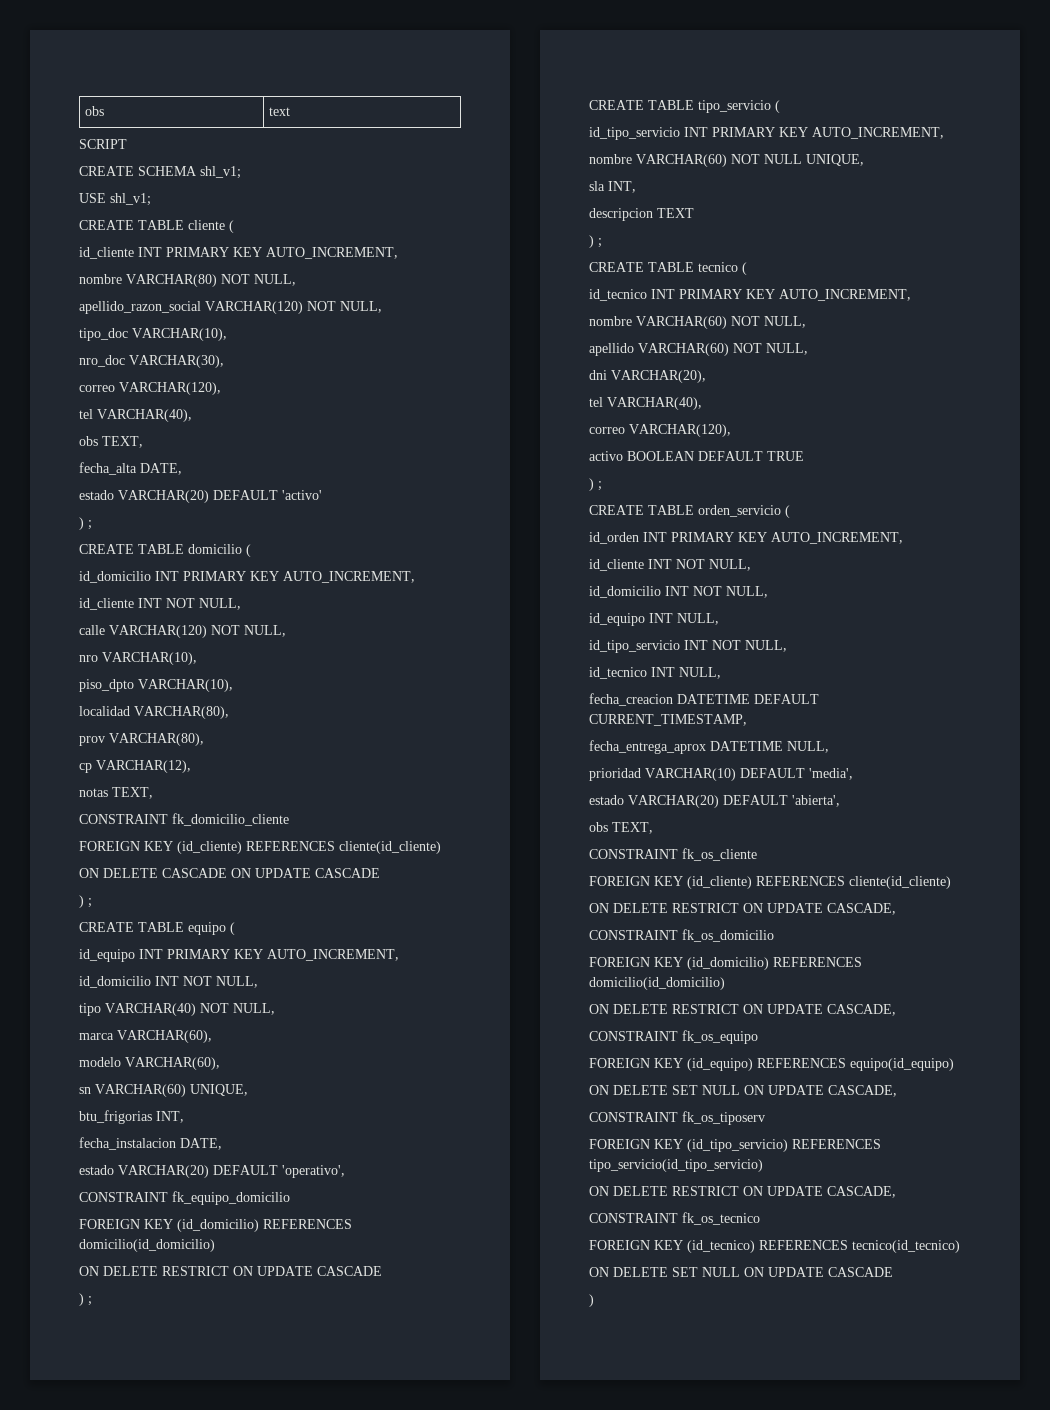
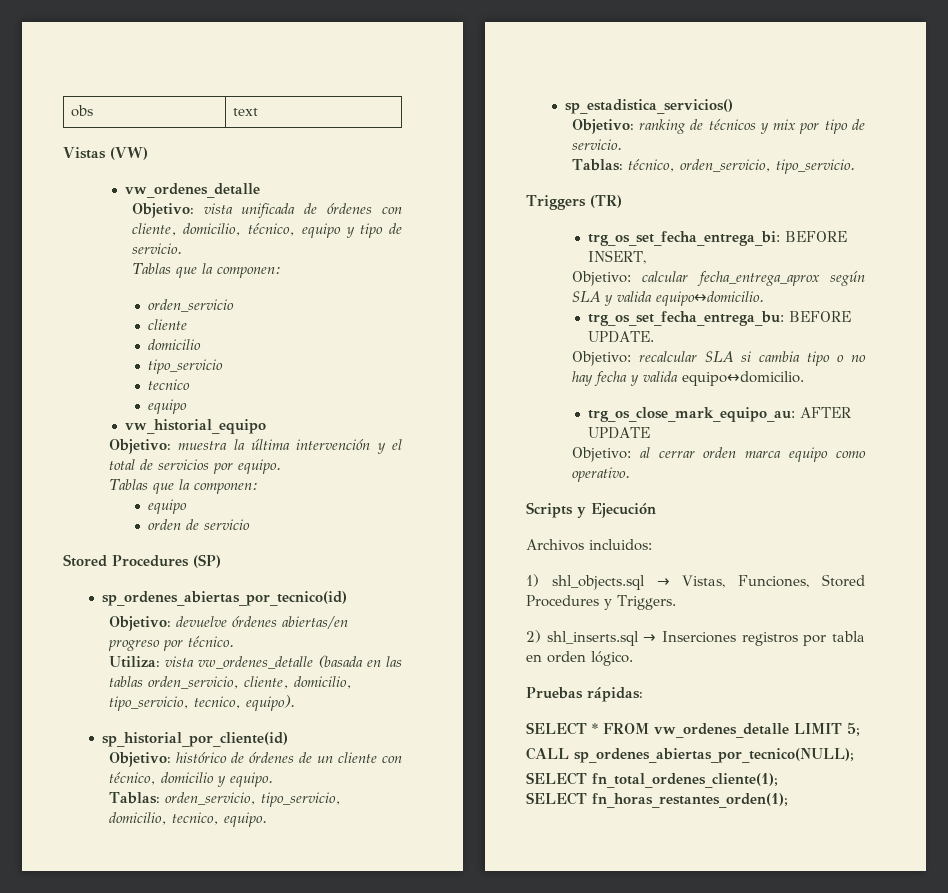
[79,139,127,149] [79,166,241,179] [79,193,151,206] [79,220,234,233] [79,247,398,259] [79,274,296,287] [79,301,382,314] [79,328,227,341] [79,355,224,368] [79,382,221,395] [79,409,192,422] [79,436,143,448] [79,462,182,475] [79,490,322,503] [79,517,92,530] [79,544,251,557] [79,571,415,583] [79,598,241,610] [79,625,286,638] [79,652,197,665] [79,679,233,692] [79,706,229,719] [79,733,204,746] [79,760,191,773] [79,787,153,799] [79,813,289,826] [79,841,441,854] [79,868,380,878] [79,895,92,908] [79,922,235,935] [79,949,399,962] [79,976,258,988] [79,1003,275,1016] [79,1030,212,1043] [79,1057,220,1070] [79,1084,248,1097] [79,1110,184,1124] [79,1137,222,1150] [79,1165,345,1178] [79,1191,290,1205] [79,1219,352,1232] [79,1239,215,1252] [79,1266,382,1276] [79,1293,92,1306] [589,100,780,113] [589,127,944,140] [589,154,864,167] [589,181,636,193] [589,208,694,221] [589,235,602,248] [589,262,747,275] [589,289,911,301] [589,316,806,329] [589,343,808,356] [589,370,706,383] [589,397,702,410] [589,424,731,437] [589,451,804,461] [589,478,602,491] [589,505,790,518] [589,532,903,544] [589,559,751,571] [589,586,768,598] [589,613,719,626] [589,640,787,653] [589,667,721,679] [589,693,819,706] [589,714,747,726] [589,740,829,754] [589,768,853,781] [589,795,840,808] [589,822,653,834] [589,848,757,861] [589,876,951,889] [589,903,896,915] [589,929,774,942] [589,957,862,970] [589,977,725,990] [589,1004,896,1016] [589,1030,758,1044] [589,1058,954,1071] [589,1085,897,1097] [589,1111,765,1125] [589,1139,881,1152] [589,1159,763,1172] [589,1186,896,1198] [589,1212,760,1225] [589,1240,960,1253] [589,1267,893,1277] [589,1294,594,1307] SCRIPT // CREATE SCHEMA shl_v1; // USE shl_v1; // CREATE TABLE cliente ( // id_cliente INT PRIMARY KEY AUTO_INCREMENT, // nombre VARCHAR(80) NOT NULL, // apellido_razon_social VARCHAR(120) NOT NULL, // tipo_doc VARCHAR(10), // nro_doc VARCHAR(30), // correo VARCHAR(120), // tel VARCHAR(40), // obs TEXT, // fecha_alta DATE, // estado VARCHAR(20) DEFAULT 'activo' // ) ; // CREATE TABLE domicilio ( // id_domicilio INT PRIMARY KEY AUTO_INCREMENT, // id_cliente INT NOT NULL, // calle VARCHAR(120) NOT NULL, // nro VARCHAR(10), // piso_dpto VARCHAR(10), // localidad VARCHAR(80), // prov VARCHAR(80), // cp VARCHAR(12), // notas TEXT, // CONSTRAINT fk_domicilio_cliente // FOREIGN KEY (id_cliente) REFERENCES cliente(id_cliente) // ON DELETE CASCADE ON UPDATE CASCADE // ) ; // CREATE TABLE equipo ( // id_equipo INT PRIMARY KEY AUTO_INCREMENT, // id_domicilio INT NOT NULL, // tipo VARCHAR(40) NOT NULL, // marca VARCHAR(60), // modelo VARCHAR(60), // sn VARCHAR(60) UNIQUE, // btu_frigorias INT, // fecha_instalacion DATE, // estado VARCHAR(20) DEFAULT 'operativo', // CONSTRAINT fk_equipo_domicilio // FOREIGN KEY (id_domicilio) REFERENCES domicilio(id_domicilio) // ON DELETE RESTRICT ON UPDATE CASCADE // ) ; // CREATE TABLE tipo_servicio ( // id_tipo_servicio INT PRIMARY KEY AUTO_INCREMENT, // nombre VARCHAR(60) NOT NULL UNIQUE, // sla INT, // descripcion TEXT // ) ; // CREATE TABLE tecnico ( // id_tecnico INT PRIMARY KEY AUTO_INCREMENT, // nombre VARCHAR(60) NOT NULL, // apellido VARCHAR(60) NOT NULL, // dni VARCHAR(20), // tel VARCHAR(40), // correo VARCHAR(120), // activo BOOLEAN DEFAULT TRUE // ) ; // CREATE TABLE orden_servicio ( // id_orden INT PRIMARY KEY AUTO_INCREMENT, // id_cliente INT NOT NULL, // id_domicilio INT NOT NULL, // id_equipo INT NULL, // id_tipo_servicio INT NOT NULL, // id_tecnico INT NULL, // fecha_creacion DATETIME DEFAULT CURRENT_TIMESTAMP, // fecha_entrega_aprox DATETIME NULL, // prioridad VARCHAR(10) DEFAULT 'media', // estado VARCHAR(20) DEFAULT 'abierta', // obs TEXT, // CONSTRAINT fk_os_cliente // FOREIGN KEY (id_cliente) REFERENCES cliente(id_cliente) // ON DELETE RESTRICT ON UPDATE CASCADE, // CONSTRAINT fk_os_domicilio // FOREIGN KEY (id_domicilio) REFERENCES domicilio(id_domicilio) // ON DELETE RESTRICT ON UPDATE CASCADE, // CONSTRAINT fk_os_equipo // FOREIGN KEY (id_equipo) REFERENCES equipo(id_equipo) // ON DELETE SET NULL ON UPDATE CASCADE, // CONSTRAINT fk_os_tiposerv // FOREIGN KEY (id_tipo_servicio) REFERENCES tipo_servicio(id_tipo_servicio) // ON DELETE RESTRICT ON UPDATE CASCADE, // CONSTRAINT fk_os_tecnico // FOREIGN KEY (id_tecnico) REFERENCES tecnico(id_tecnico) // ON DELETE SET NULL ON UPDATE CASCADE // ) -> [63,147,148,160] [125,183,261,198] [131,203,402,218] [131,223,402,238] [131,243,182,254] [131,263,281,278] [148,299,235,312] [148,319,188,330] [148,339,202,350] [148,359,224,374] [148,379,191,390] [148,399,188,414] [125,419,267,434] [108,439,402,454] [108,459,281,474] [108,479,258,494] [148,499,188,514] [148,519,251,530] [63,554,221,568] [102,591,348,606] [108,616,348,631] [107,636,234,651] [108,655,402,669] [108,676,352,689] [108,695,295,711] [102,732,289,747] [108,752,402,767] [108,772,273,787] [108,792,341,807] [108,812,267,827] [565,99,734,114] [571,119,865,134] [571,139,622,150] [571,159,855,174] [526,195,622,210] [588,231,848,246] [588,250,647,264] [571,271,865,286] [571,291,764,306] [588,311,852,326] [588,331,655,343] [571,351,866,366] [571,371,804,386] [588,407,852,422] [588,427,651,439] [571,447,866,462] [571,467,630,482] [526,502,656,518] [526,539,652,551] [526,574,865,590] [526,595,676,610] [526,630,865,646] [526,651,633,666] [526,687,643,702] [526,722,860,738] [526,747,854,763] [526,772,778,788] [526,792,788,808] Vistas (VW) // vw_ordenes_detalle // Objetivo: vista unificada de órdenes con cliente, domicilio, técnico, equipo y tipo de servicio. // Tablas que la componen: // orden_servicio // cliente // domicilio // tipo_servicio // tecnico // equipo // vw_historial_equipo // Objetivo: muestra la última intervención y el total de servicios por equipo. // Tablas que la componen: // equipo // orden de servicio // Stored Procedures (SP) // sp_ordenes_abiertas_por_tecnico(id) // Objetivo: devuelve órdenes abiertas/en progreso por técnico. // Utiliza: vista vw_ordenes_detalle (basada en las tablas orden_servicio, cliente, domicilio, tipo_servicio, tecnico, equipo). // sp_historial_por_cliente(id) // Objetivo: histórico de órdenes de un cliente con técnico, domicilio y equipo. // Tablas: orden_servicio, tipo_servicio, domicilio, tecnico, equipo. // sp_estadistica_servicios() // Objetivo: ranking de técnicos y mix por tipo de servicio. // Tablas: técnico, orden_servicio, tipo_servicio. // Triggers (TR) // trg_os_set_fecha_entrega_bi: BEFORE INSERT, // Objetivo: calcular fecha_entrega_aprox según SLA y valida equipo↔domicilio. // trg_os_set_fecha_entrega_bu: BEFORE UPDATE. // Objetivo: recalcular SLA si cambia tipo o no hay fecha y valida equipo↔domicilio. // trg_os_close_mark_equipo_au: AFTER UPDATE // Objetivo: al cerrar orden marca equipo como operativo. // Scripts y Ejecución // Archivos incluidos: // 1) shl_objects.sql → Vistas, Funciones, Stored Procedures y Triggers. // 2) shl_inserts.sql → Inserciones registros por tabla en orden lógico. // Pruebas rápidas: // SELECT * FROM vw_ordenes_detalle LIMIT 5; // CALL sp_ordenes_abiertas_por_tecnico(NULL); // SELECT fn_total_ordenes_cliente(1); // SELECT fn_horas_restantes_orden(1);

